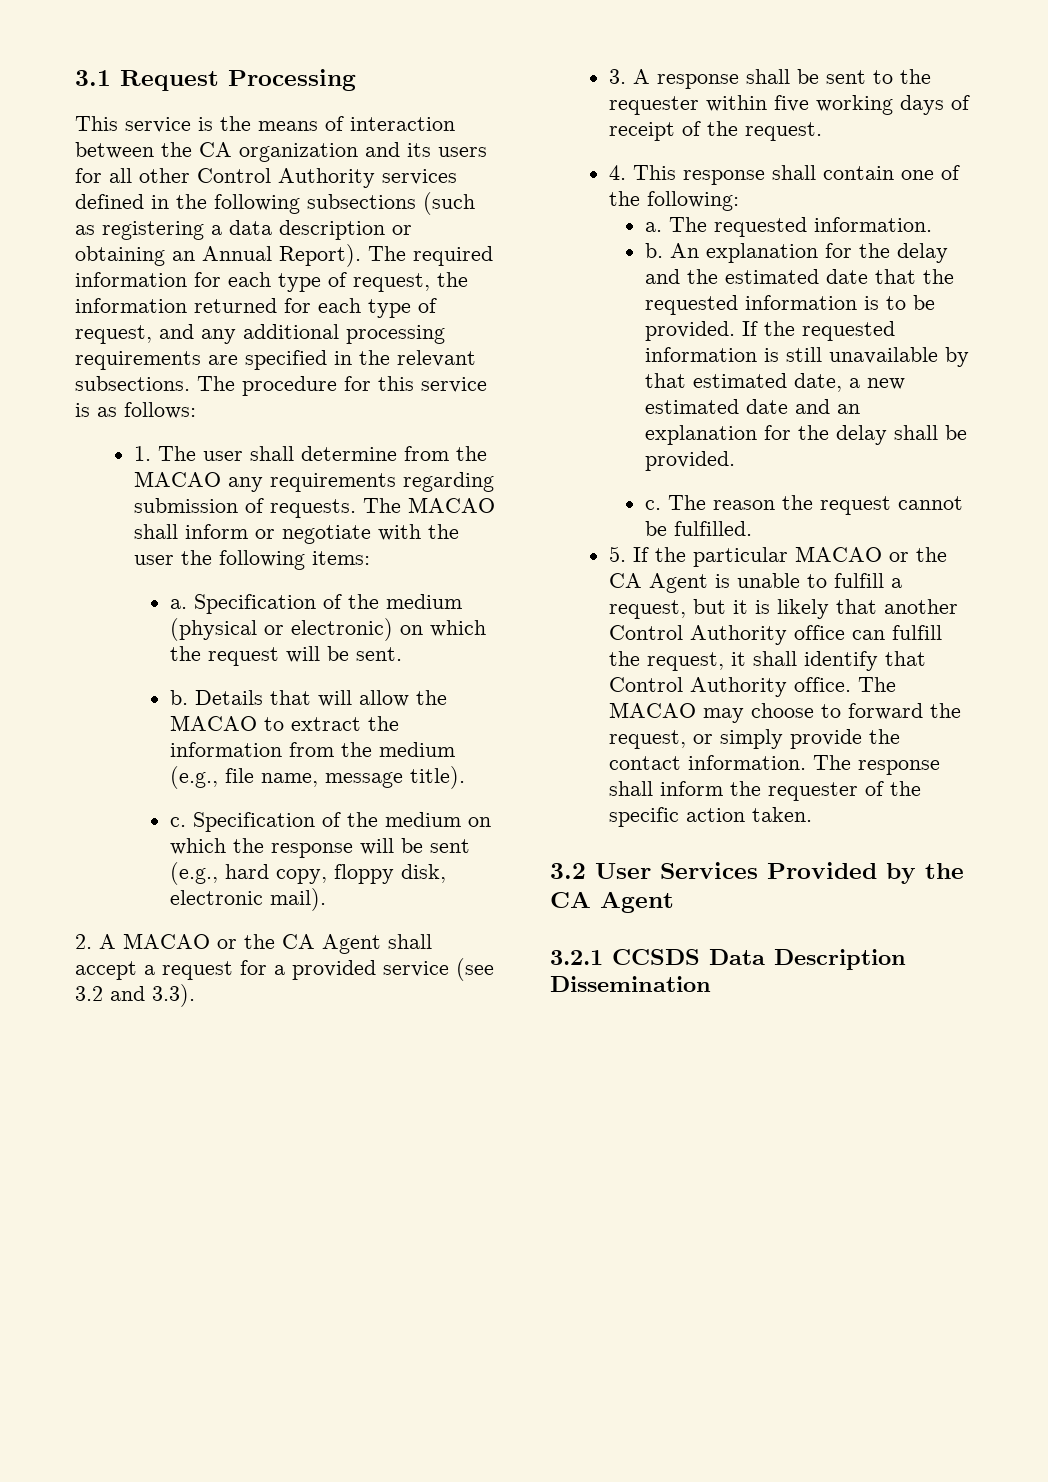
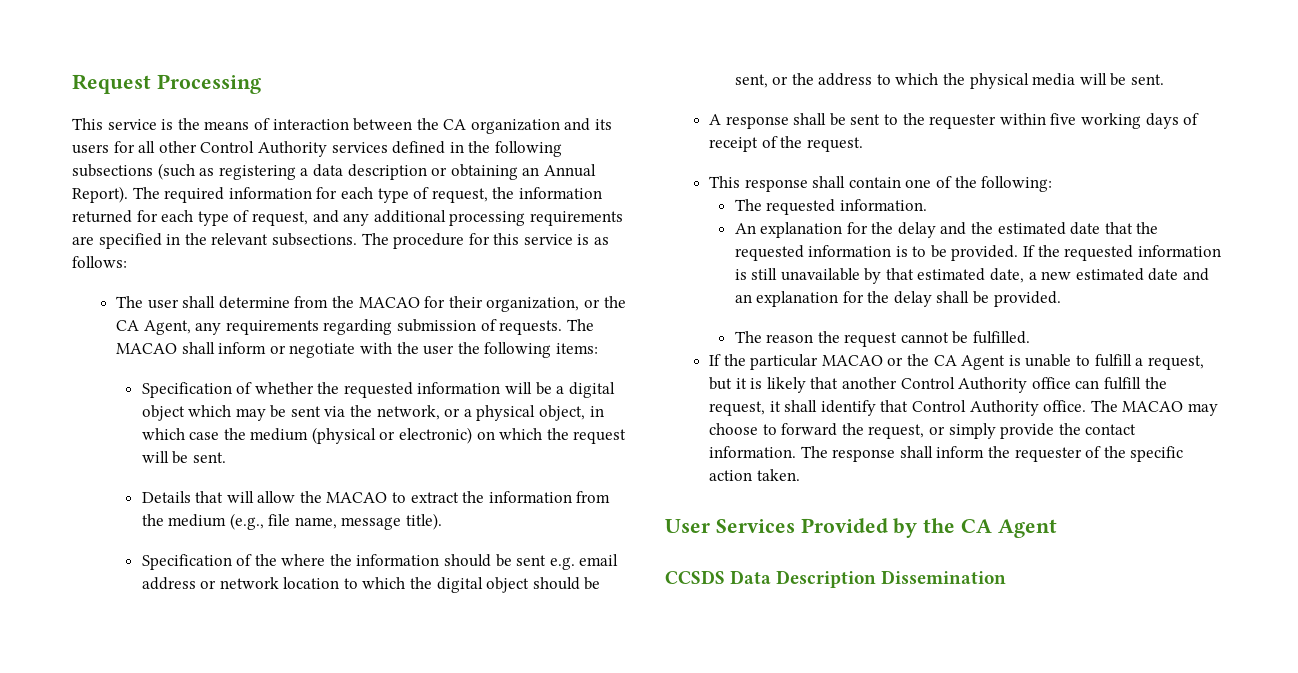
[75,70,111,86] 3.1 -> (72, 84) none
[134,446,152,461] 1. -> (127, 262) none
(222, 479) none -> [424,296,626,312] [116,320,191,335] for their organization, or the CA Agent,
[170,594,343,614] a. Specification of -> [141,382,615,398] [141,405,604,421] [141,428,220,440] Specification of whether the requested information will be a digital object which may be sent via the network, or a physical object, in which case
[170,690,189,705] b. -> (226, 457) none
[170,812,492,832] [170,838,471,858] [170,862,447,885] [170,888,327,911] [75,933,432,954] [75,958,494,981] [75,984,195,1007] [609,69,627,84] c. Specification of the medium on which the response will be sent (e.g., hard copy, floppy disk, electronic mail). // 2. A MACAO or the CA Agent shall accept a request for a provided service (see 3.2 and 3.3). // 3. -> [141,554,619,570] [141,577,601,593] [734,73,1165,89] Specification of the where the information should be sent e.g. email address or network location to which the digital object should be sent, or the address to which the physical media will be sent. //
[609,165,627,180] 4. -> (863, 144) none
[645,222,663,232] a. -> (1053, 184) none
[645,243,664,258] b. -> (927, 205) none
[645,500,662,510] c. -> (1061, 299) none
[609,546,627,562] 5. -> (1031, 337) none
[550,863,586,879] 3.2 -> (800, 475) none
[550,950,603,965] 3.2.1 -> (1057, 528) none

